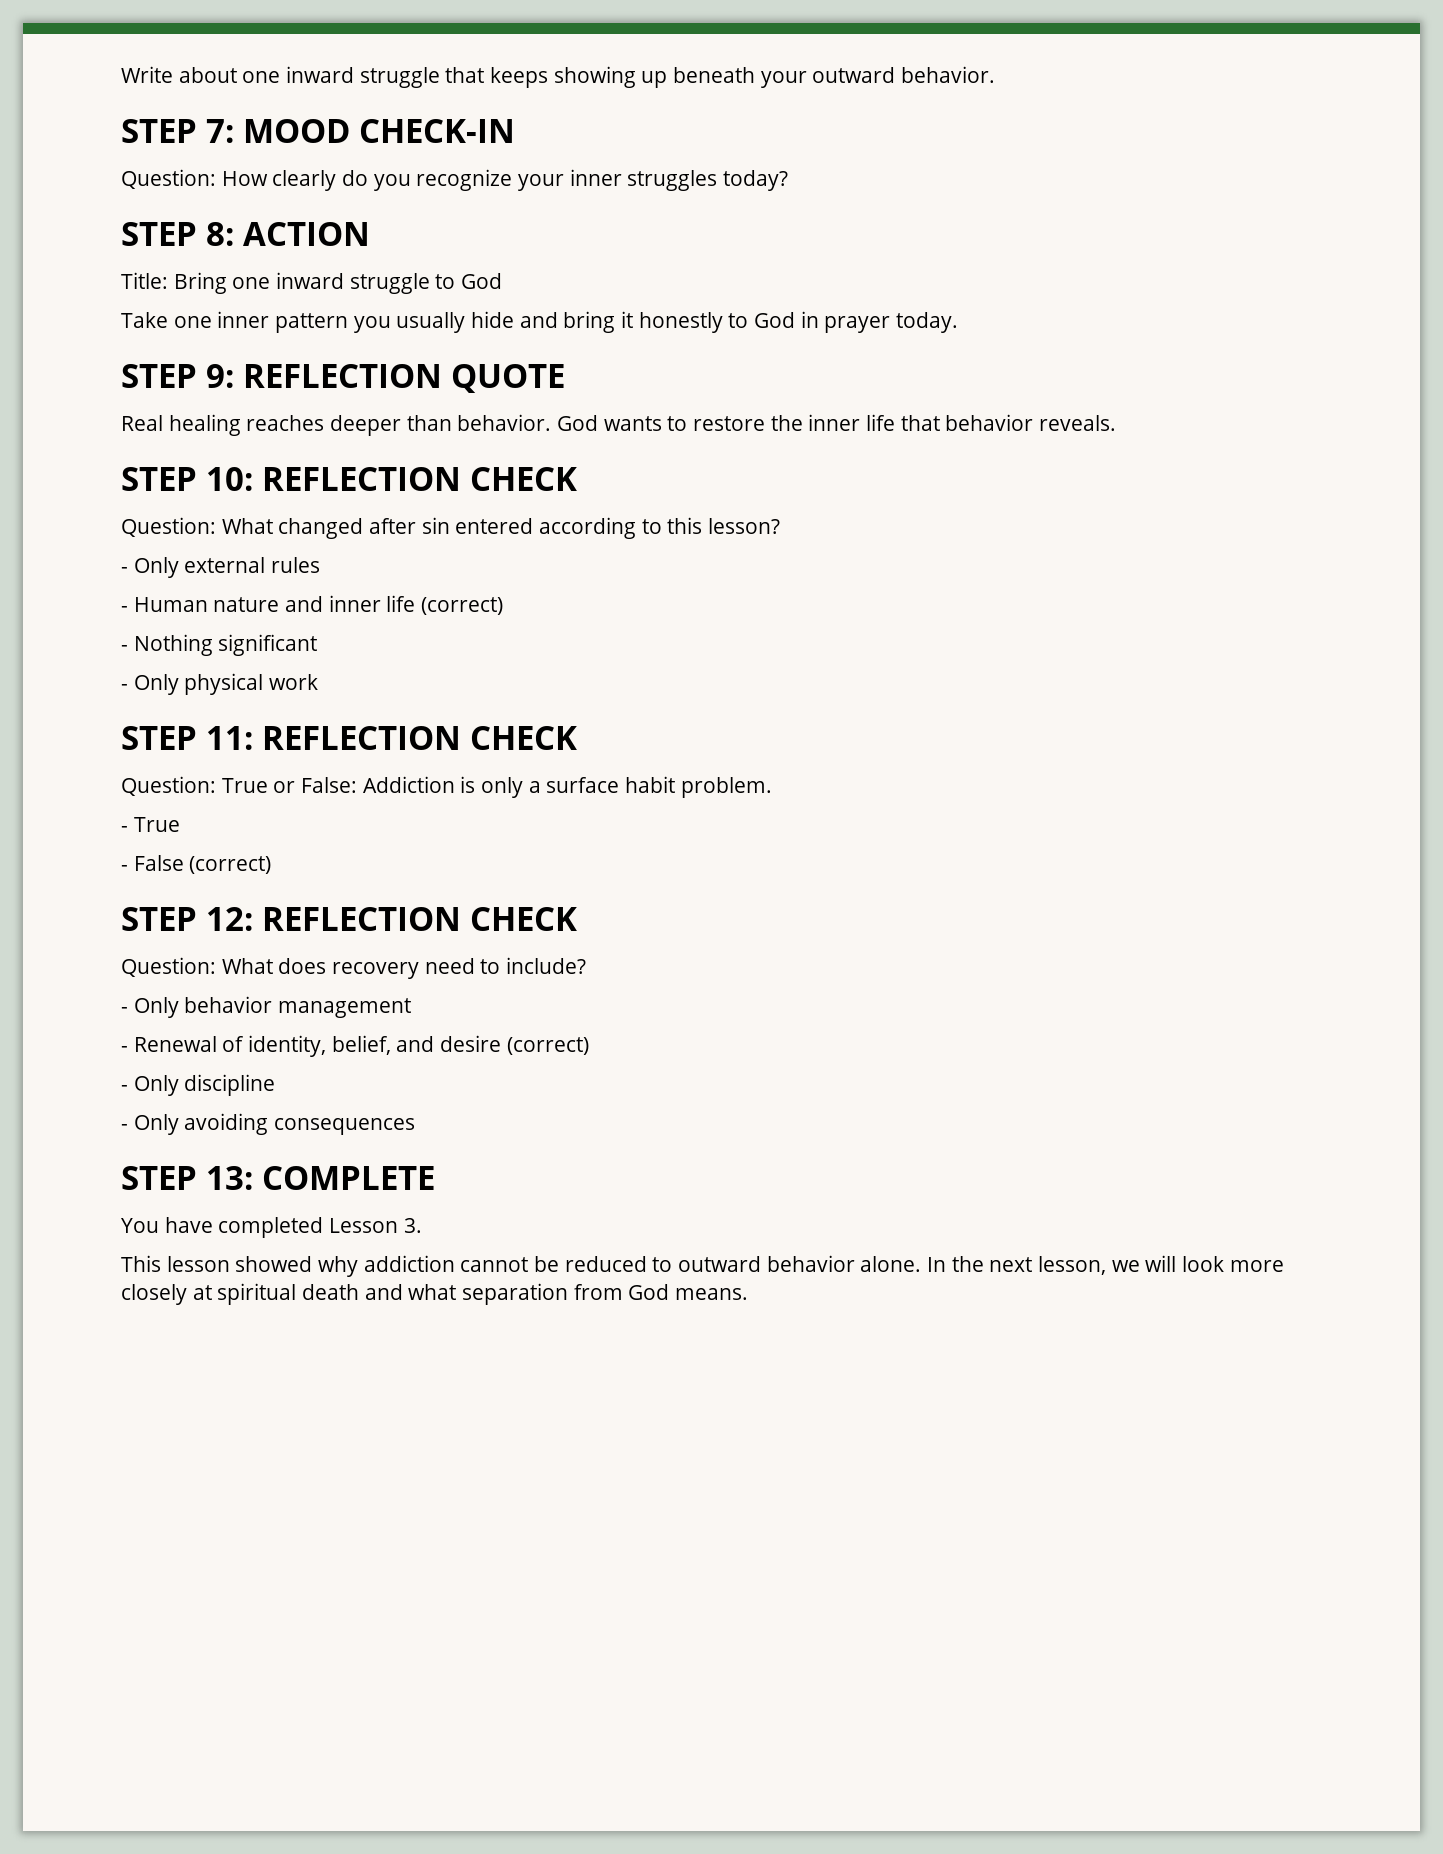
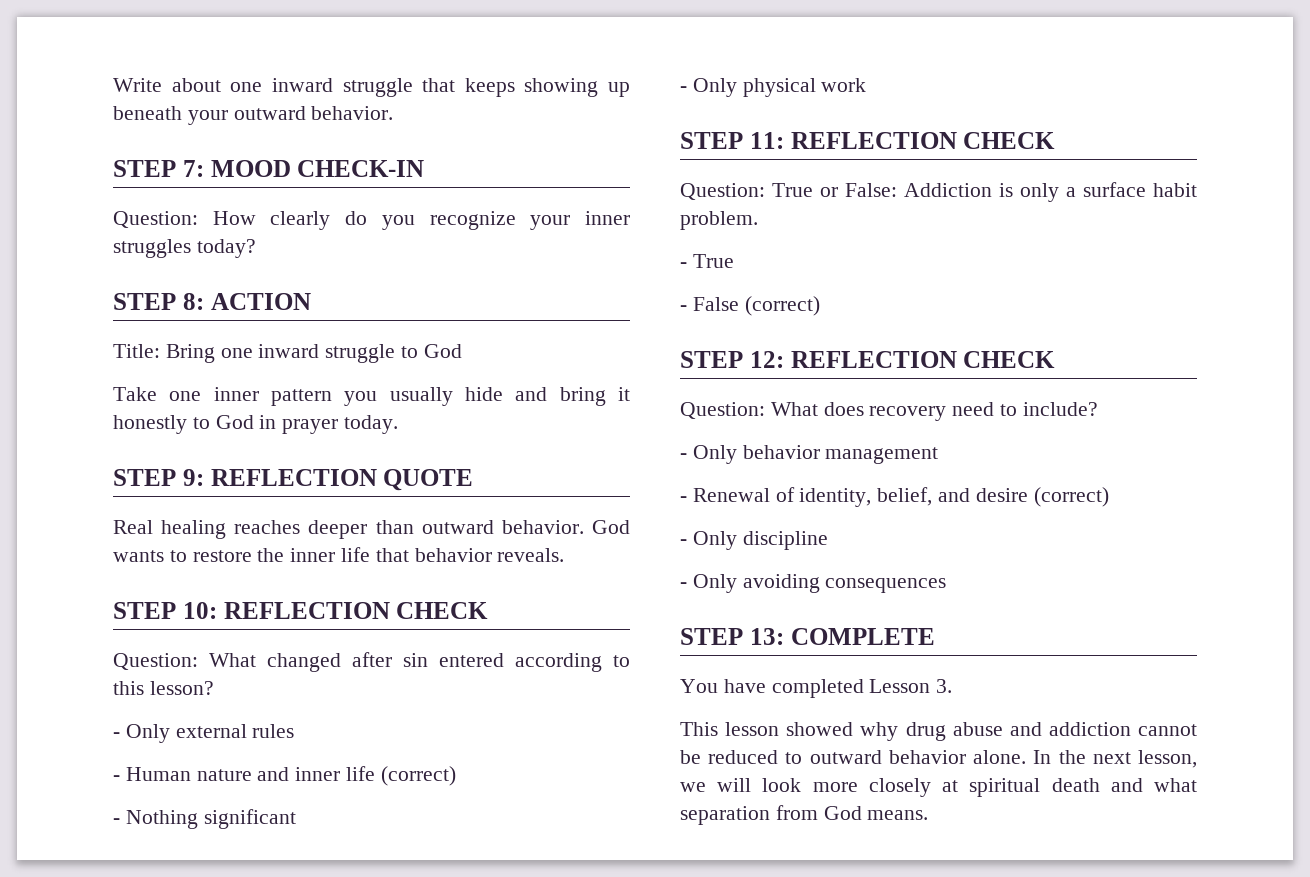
(452, 423) none -> [421,520,494,534] outward
(359, 1266) none -> [905,722,1042,741] drug abuse and

